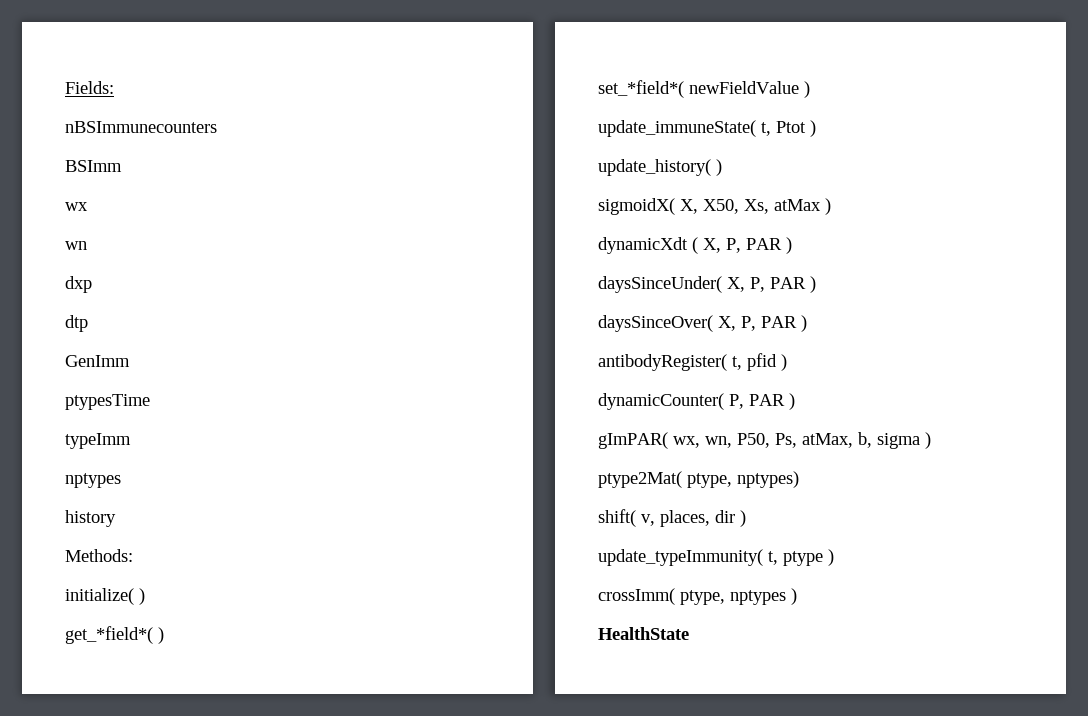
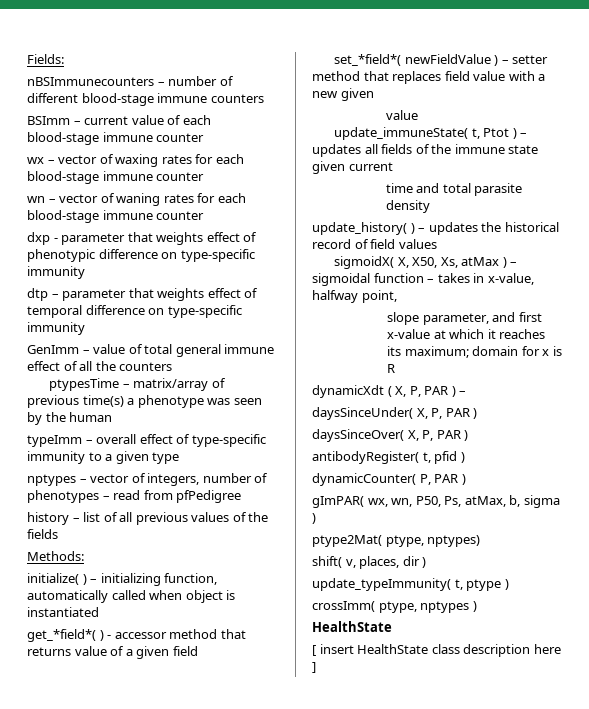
[65,160,122,172] [65,202,88,211] [65,241,87,250] [65,276,92,293] [65,315,88,332] [65,355,130,367] [65,394,150,410] [65,433,131,449] [65,473,121,488] [65,510,116,527] [65,549,133,562] [65,588,145,605] [65,626,164,644] [598,80,810,98] [598,120,816,137] [598,159,722,176] // BSImm // wx // wn // dxp // dtp // GenImm // ptypesTime // typeImm // nptypes // history // Methods: // initialize( ) // get_*field*( ) // set_*field*( newFieldValue ) // update_immuneState( t, Ptot ) // update_history( ) -> [157,76,234,86] [27,93,264,106] [27,115,211,125] [27,132,205,145] [27,154,244,167] [27,171,205,184] [27,193,246,206] [27,210,205,223] [27,232,258,245] [27,249,255,262] [27,266,85,279] [27,288,259,301] [27,305,242,318] [27,322,85,335] [27,344,275,357] [27,361,173,371] [49,378,226,391] [27,395,262,408] [27,412,113,425] [27,434,266,447] [27,451,180,464] [27,473,269,486] [27,490,242,503] [27,512,269,525] [27,529,58,539] [27,551,84,561] [27,573,218,586] [27,590,236,603] [27,607,99,617] [27,629,246,642] [27,646,198,659] [334,54,549,66] [312,71,546,84] [312,88,374,101] [385,110,418,120] [334,127,528,140] [312,144,539,157] [312,161,393,174] [385,183,523,196] [385,200,430,213] [312,222,559,235] [312,239,437,249] – number of different blood-stage immune counters // BSImm – current value of each blood-stage immune counter // wx – vector of waxing rates for each blood-stage immune counter // wn – vector of waning rates for each blood-stage immune counter // dxp - parameter that weights effect of phenotypic difference on type-specific immunity // dtp – parameter that weights effect of temporal difference on type-specific immunity // GenImm – value of total general immune effect of all the counters // ptypesTime – matrix/array of previous time(s) a phenotype was seen by the human // typeImm – overall effect of type-specific immunity to a given type // nptypes – vector of integers, number of phenotypes – read from pfPedigree // history – list of all previous values of the fields // Methods: // initialize( ) – initializing function, automatically called when object is instantiated // get_*field*( ) - accessor method that returns value of a given field // set_*field*( newFieldValue ) – setter method that replaces field value with a new given // value // update_immuneState( t, Ptot ) – updates all fields of the immune state given current // time and total parasite density // update_history( ) – updates the historical record of field values
(831, 206) none -> [510,262,518,266] [312,273,534,286] [312,290,397,303] [387,312,542,325] [387,329,546,339] [387,346,562,358] [387,364,395,373] – sigmoidal function – takes in x-value, halfway point, // slope parameter, and first x-value at which it reaches its maximum; domain for x is R
(792, 245) none -> [459,391,467,395] –
(689, 633) none -> [312,644,561,657] [312,662,316,673] // [ insert HealthState class description here ]

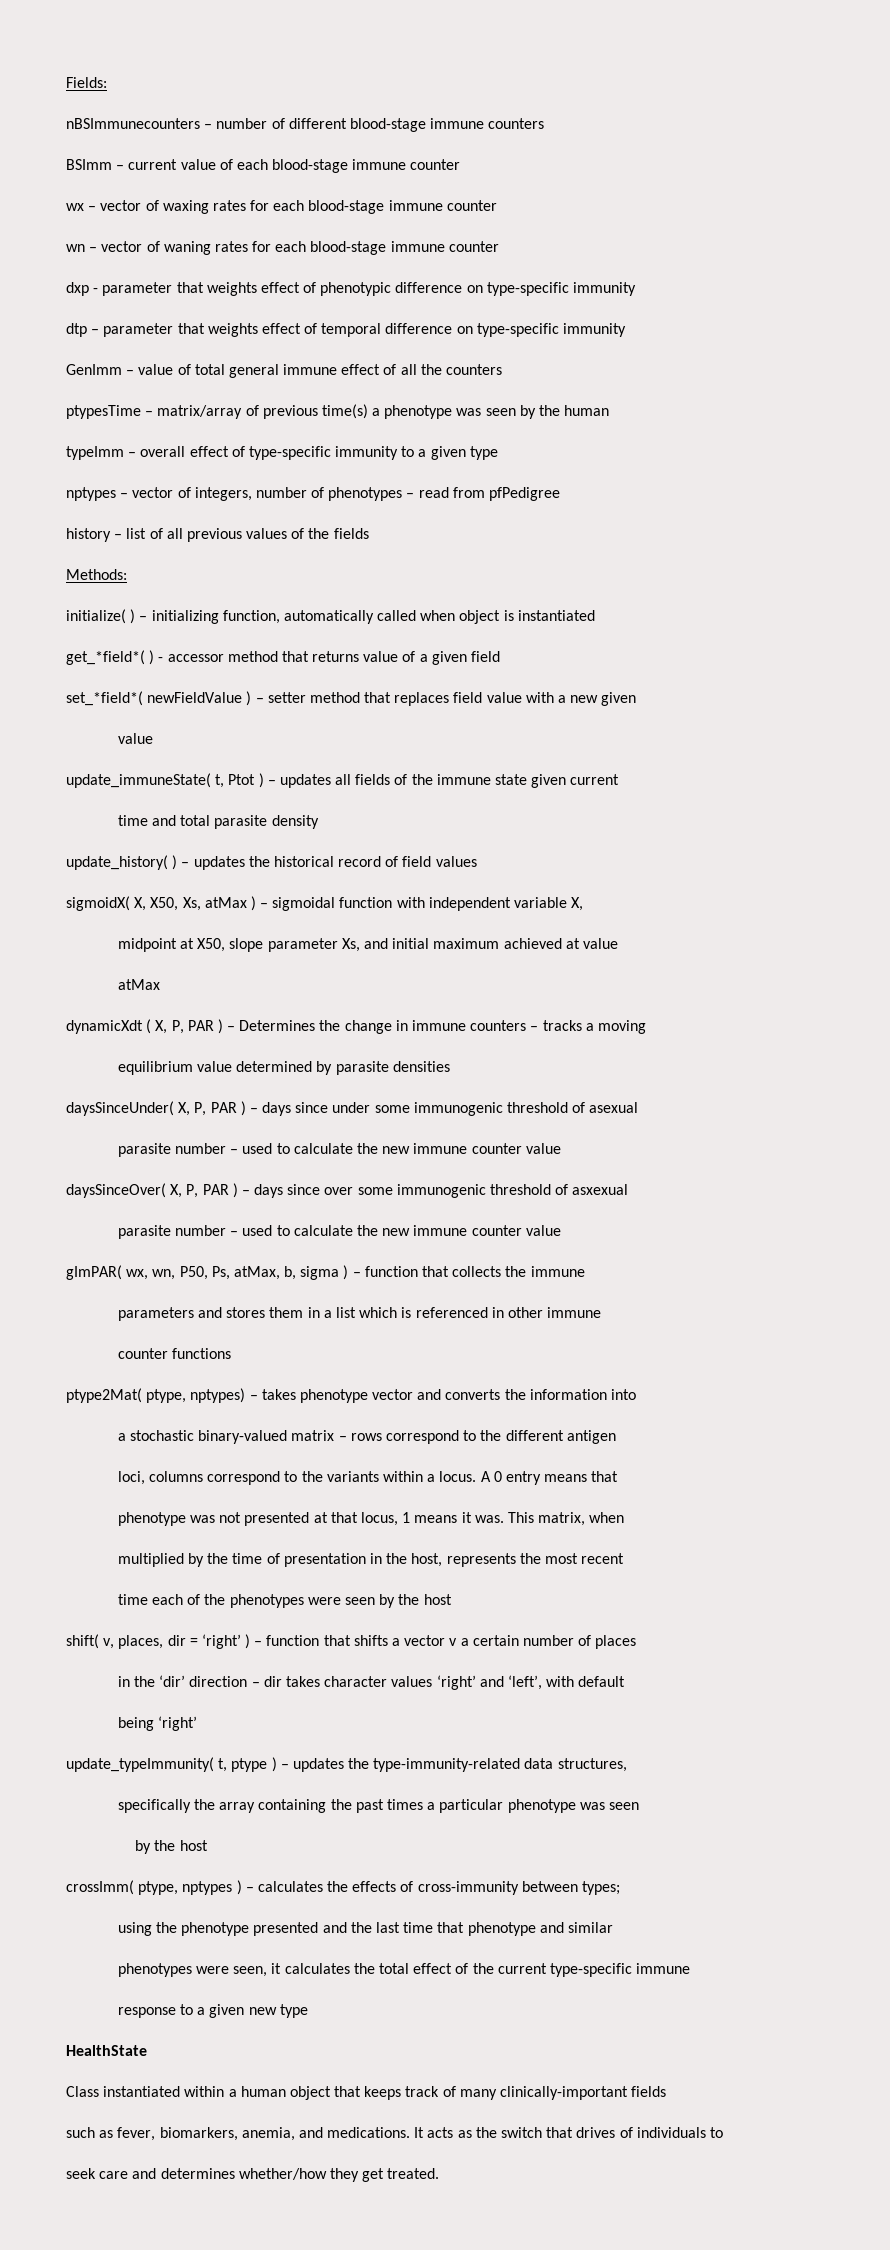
[427,273,534,285] [312,290,397,303] [387,312,542,325] [387,329,546,339] [387,346,562,358] [387,364,395,373] – takes in x-value, halfway point, // slope parameter, and first x-value at which it reaches its maximum; domain for x is R -> [396,897,584,911] [117,938,618,952] [117,979,160,990] with independent variable X, // midpoint at X50, slope parameter Xs, and initial maximum achieved at value // atMax
(467, 393) none -> [239,1020,646,1034] [117,1061,450,1075] Determines the change in immune counters – tracks a moving // equilibrium value determined by parasite densities
(478, 413) none -> [249,1102,639,1116] [117,1143,561,1157] – days since under some immunogenic threshold of asexual // parasite number – used to calculate the new immune counter value
[312,451,465,464] [312,473,466,486] // antibodyRegister( t, pfid ) // dynamicCounter( P, PAR ) -> [241,1184,629,1198] [117,1225,561,1239] – days since over some immunogenic threshold of asxexual // parasite number – used to calculate the new immune counter value
[312,535,481,547] // ptype2Mat( ptype, nptypes) -> [352,1266,585,1277] [117,1307,602,1321] [117,1348,232,1359] [66,1388,637,1403] [117,1430,616,1444] [117,1471,619,1485] [117,1512,625,1526] [117,1553,625,1567] [117,1594,452,1608] – function that collects the immune // parameters and stores them in a list which is referenced in other immune // counter functions // ptype2Mat( ptype, nptypes) – takes phenotype vector and converts the information into // a stochastic binary-valued matrix – rows correspond to the different antigen // loci, columns correspond to the variants within a locus. A 0 entry means that // phenotype was not presented at that locus, 1 means it was. This matrix, when // multiplied by the time of presentation in the host, represents the most recent // time each of the phenotypes were seen by the host
[422,557,427,568] [312,578,509,591] [312,601,477,613] [312,621,392,632] [312,644,561,657] [312,662,316,673] ) // update_typeImmunity( t, ptype ) // crossImm( ptype, nptypes ) // HealthState // [ insert HealthState class description here ] -> [189,1634,637,1649] [117,1675,626,1690] [117,1716,198,1731] [66,1757,627,1772] [117,1799,639,1813] [135,1840,208,1854] [66,1880,621,1895] [117,1922,613,1936] [117,1963,691,1977] [117,2004,308,2018] [66,2045,147,2056] [66,2086,667,2100] [66,2127,723,2141] [66,2168,440,2182] = ‘right’ ) – function that shifts a vector v a certain number of places // in the ‘dir’ direction – dir takes character values ‘right’ and ‘left’, with default // being ‘right’ // update_typeImmunity( t, ptype ) – updates the type-immunity-related data structures, // specifically the array containing the past times a particular phenotype was seen // by the host // crossImm( ptype, nptypes ) – calculates the effects of cross-immunity between types; // using the phenotype presented and the last time that phenotype and similar // phenotypes were seen, it calculates the total effect of the current type-specific immune // response to a given new type // HealthState // Class instantiated within a human object that keeps track of many clinically-important fields // such as fever, biomarkers, anemia, and medications. It acts as the switch that drives of individuals to // seek care and determines whether/how they get treated.

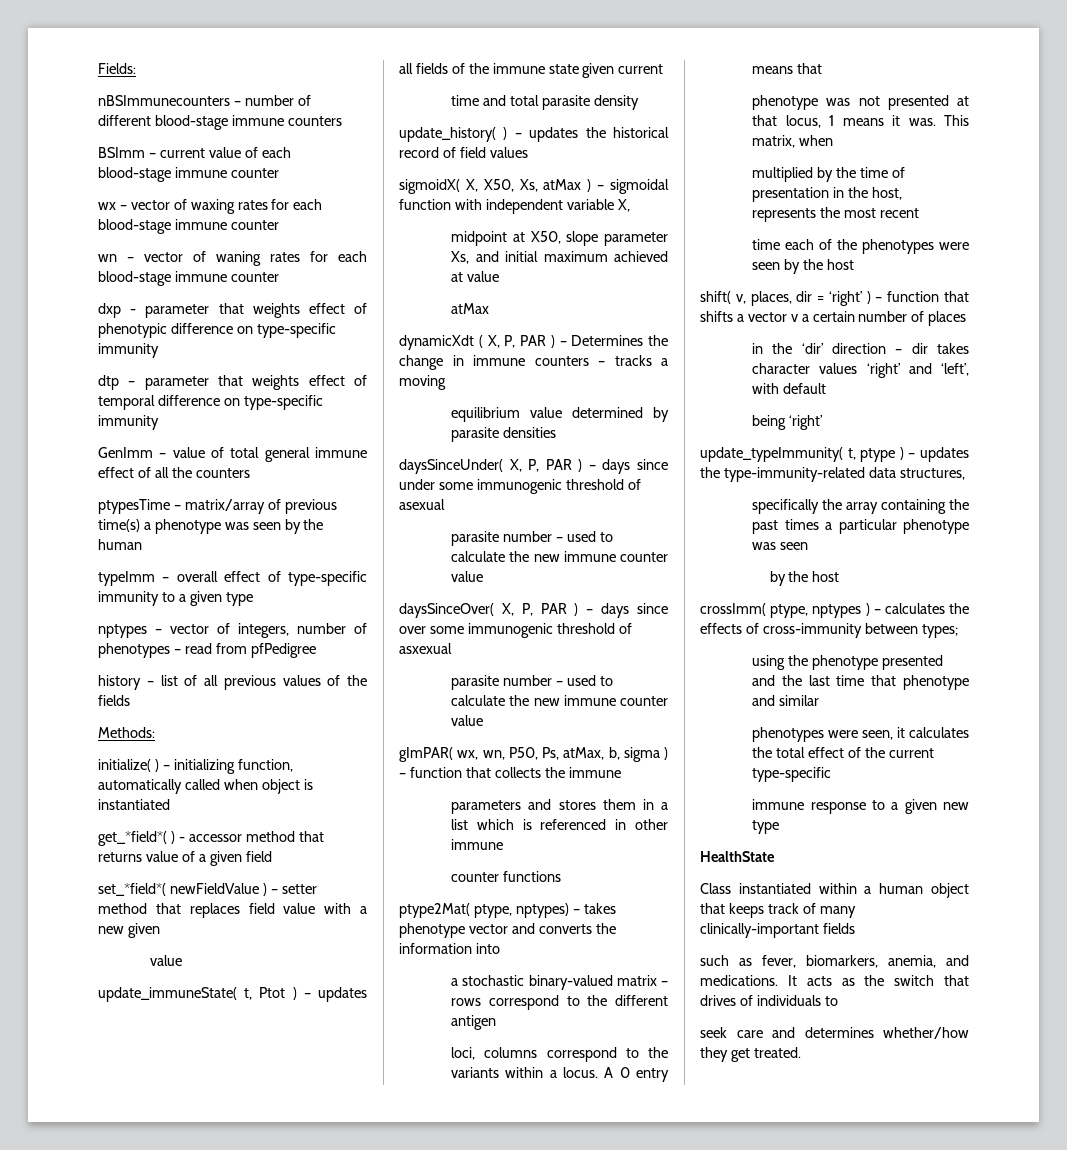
[636,1963,691,1974] immune // -> [752,799,805,810] // immune

